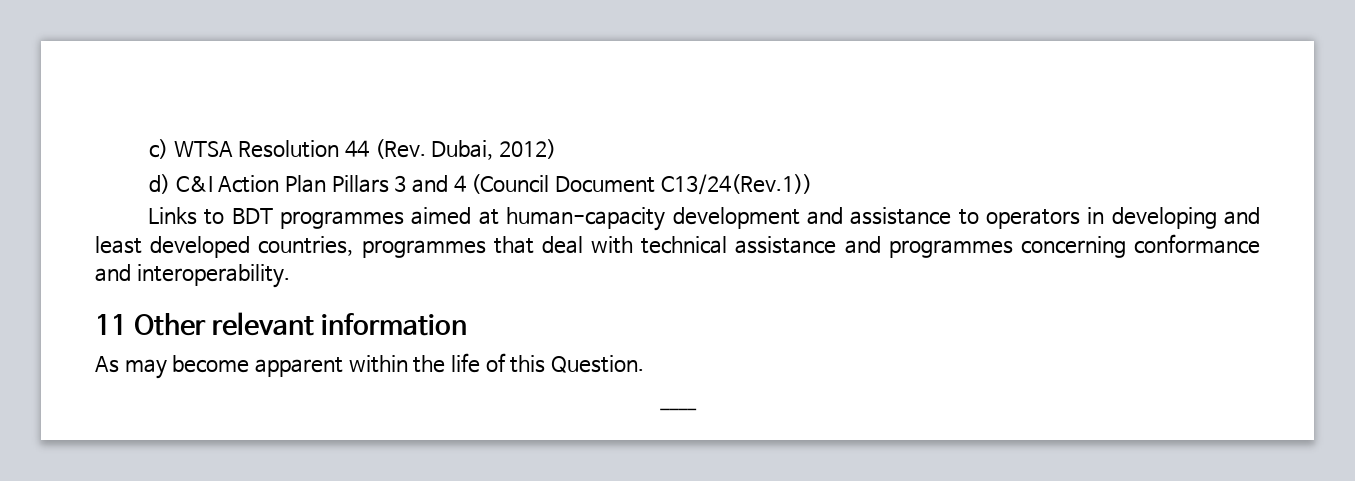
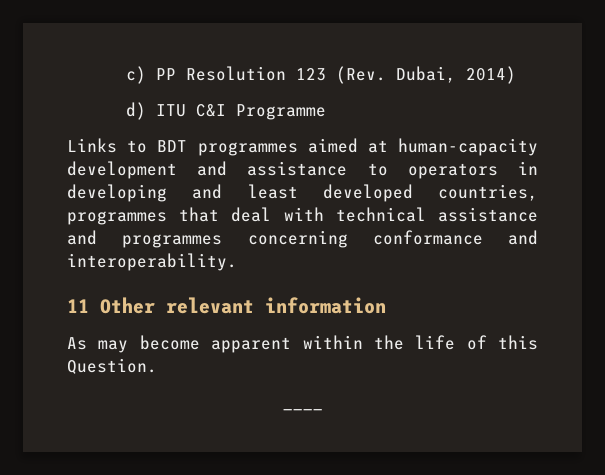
[173,140,370,158] WTSA Resolution 44 -> [155,66,326,81] PP Resolution 123
[499,139,557,159] 2012) -> [465,66,516,84] 2014)
[175,174,812,195] C&I Action Plan Pillars 3 and 4 (Council Document C13/24(Rev.1)) -> [155,104,326,120] ITU C&I Programme

